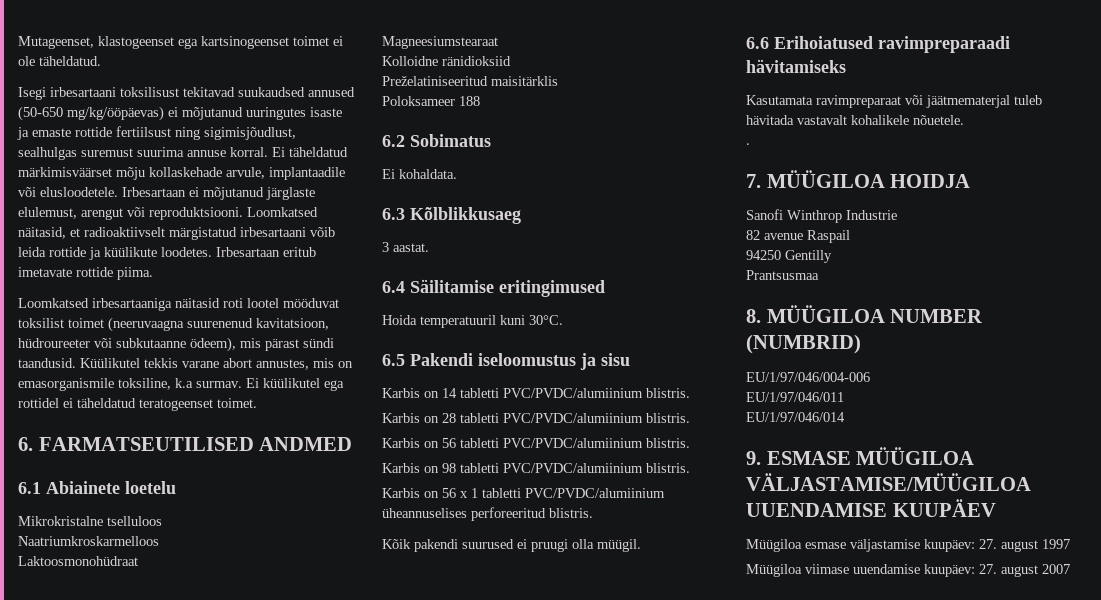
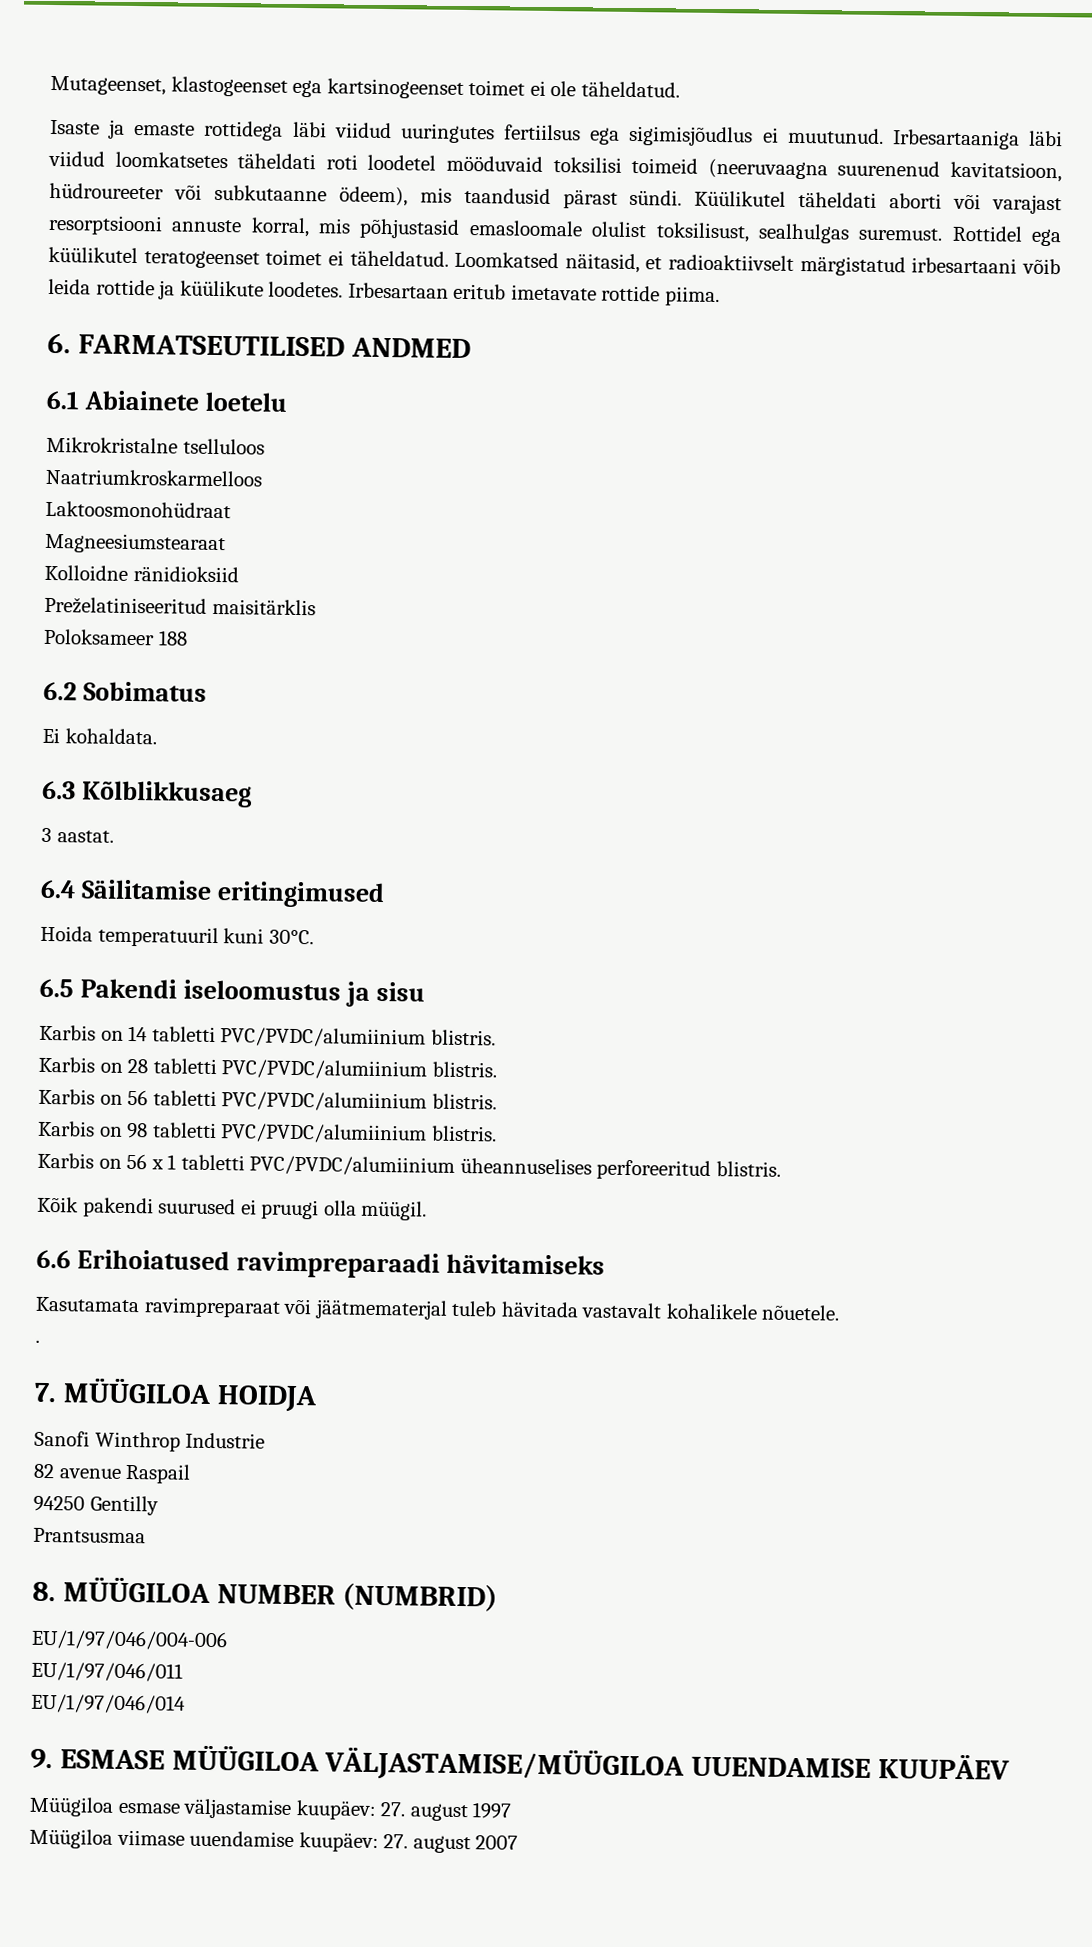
[18,87,355,100] [18,106,342,121] [17,126,296,140] [18,147,348,160] [18,167,345,180] [18,187,315,200] [18,207,243,220] Isegi irbesartaani toksilisust tekitavad suukaudsed annused (50-650 mg/kg/ööpäevas) ei mõjutanud uuringutes isaste ja emaste rottide fertiilsust ning sigimisjõudlust, sealhulgas suremust suurima annuse korral. Ei täheldatud märkimisväärset mõju kollaskehade arvule, implantaadile või elusloodetele. Irbesartaan ei mõjutanud järglaste elulemust, arengut või reproduktsiooni. -> [50,119,1064,150] [48,150,1063,183] [49,182,1062,215] [48,214,1062,247] [48,246,449,269] Isaste ja emaste rottidega läbi viidud uuringutes fertiilsus ega sigimisjõudlus ei muutunud. Irbesartaaniga läbi viidud loomkatsetes täheldati roti loodetel mööduvaid toksilisi toimeid (neeruvaagna suurenenud kavitatsioon, hüdroureeter või subkutaanne ödeem), mis taandusid pärast sündi. Küülikutel täheldati aborti või varajast resorptsiooni annuste korral, mis põhjustasid emasloomale olulist toksilisust, sealhulgas suremust. Rottidel ega küülikutel teratogeenset toimet ei täheldatud.
[18,298,339,311] [18,317,329,332] [18,337,334,352] [18,358,353,370] [18,378,344,391] [18,398,257,411] // Loomkatsed irbesartaaniga näitasid roti lootel mööduvat toksilist toimet (neeruvaagna suurenenud kavitatsioon, hüdroureeter või subkutaanne ödeem), mis pärast sündi taandusid. Küülikutel tekkis varane abort annustes, mis on emasorganismile toksiline, k.a surmav. Ei küülikutel ega rottidel ei täheldatud teratogeenset toimet. -> (720, 296) none

